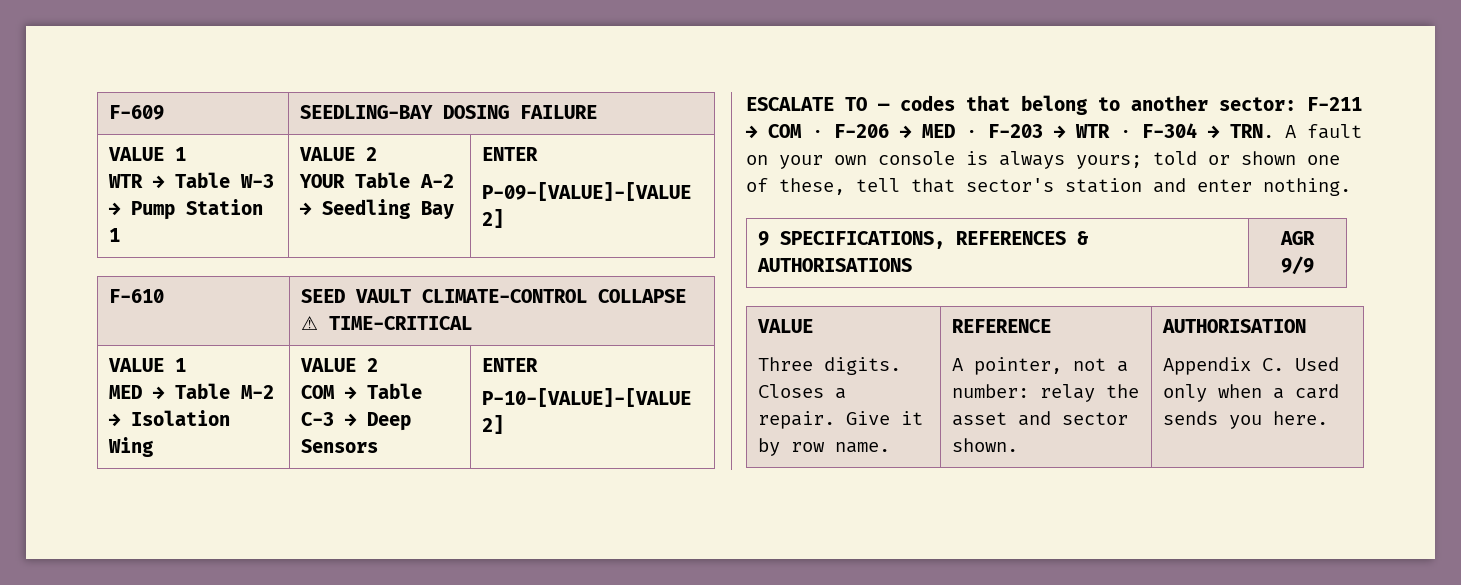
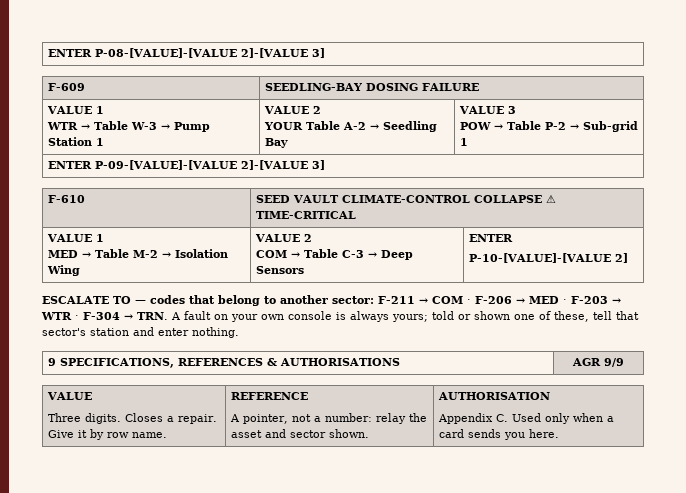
(109, 112) none -> [47,48,325,58] ENTER P-08-[VALUE]-[VALUE 2]-[VALUE 3] //
[482,147,539,161] [482,182,692,201] [482,209,505,228] ENTER // P-09-[VALUE]-[VALUE 2] -> [458,106,516,114] [459,121,638,132] [459,138,468,146] [47,160,325,170] VALUE 3 // POW → Table P-2 → Sub-grid 1 // ENTER P-09-[VALUE]-[VALUE 2]-[VALUE 3]

